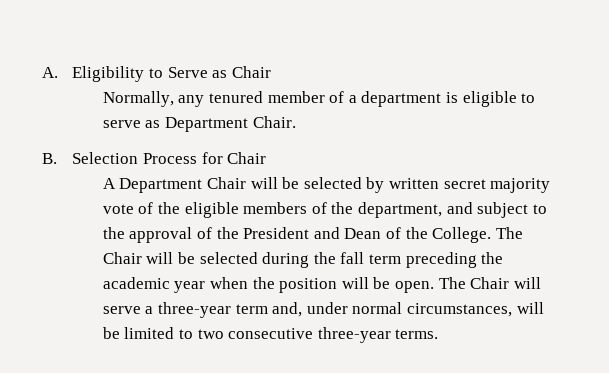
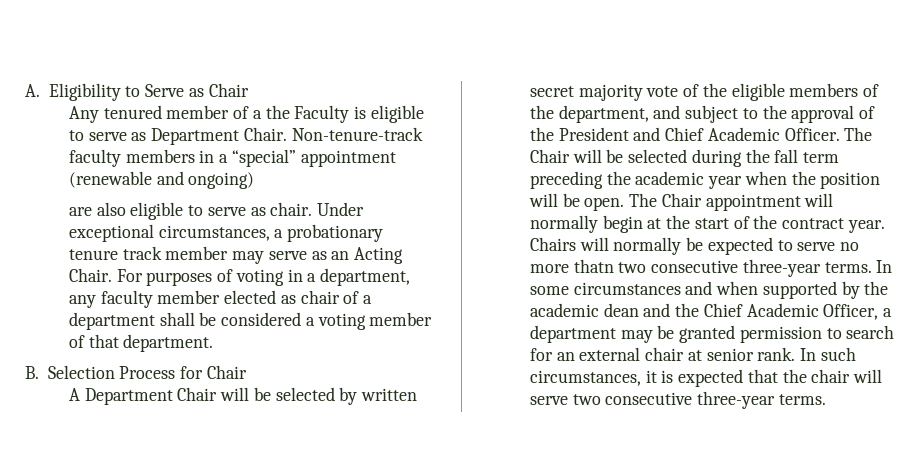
[102,91,205,107] Normally, any -> [69,106,100,123] Any
[361,91,442,107] department -> [265,105,350,123] the Faculty
(296, 122) none -> [291,127,423,141] [69,149,396,167] [69,171,255,189] [69,202,365,220] [69,224,384,242] [69,246,404,264] [69,268,411,286] [69,290,373,308] [69,312,433,330] [69,334,214,352] Non-tenure-track faculty members in a “special” appointment (renewable and ongoing) // are also eligible to serve as chair. Under exceptional circumstances, a probationary tenure track member may serve as an Acting Chair. For purposes of voting in a department, any faculty member elected as chair of a department shall be considered a voting member of that department.
[344,227,492,243] Dean of the College. -> [665,127,840,141] Chief Academic Officer.
[513,277,541,289] [102,302,544,318] [102,327,194,339] will serve a three-year term and, under normal circumstances, will be limited to -> [705,193,834,211] [530,215,885,233] [530,237,860,255] [530,259,893,277] [530,281,889,299] [530,303,893,320] [530,325,895,343] [530,347,856,361] [530,369,883,387] [530,396,569,405] appointment will normally begin at the start of the contract year. Chairs will normally be expected to serve no more thatn two consecutive three-year terms. In some circumstances and when supported by the academic dean and the Chief Academic Officer, a department may be granted permission to search for an external chair at senior rank. In such circumstances, it is expected that the chair will serve

